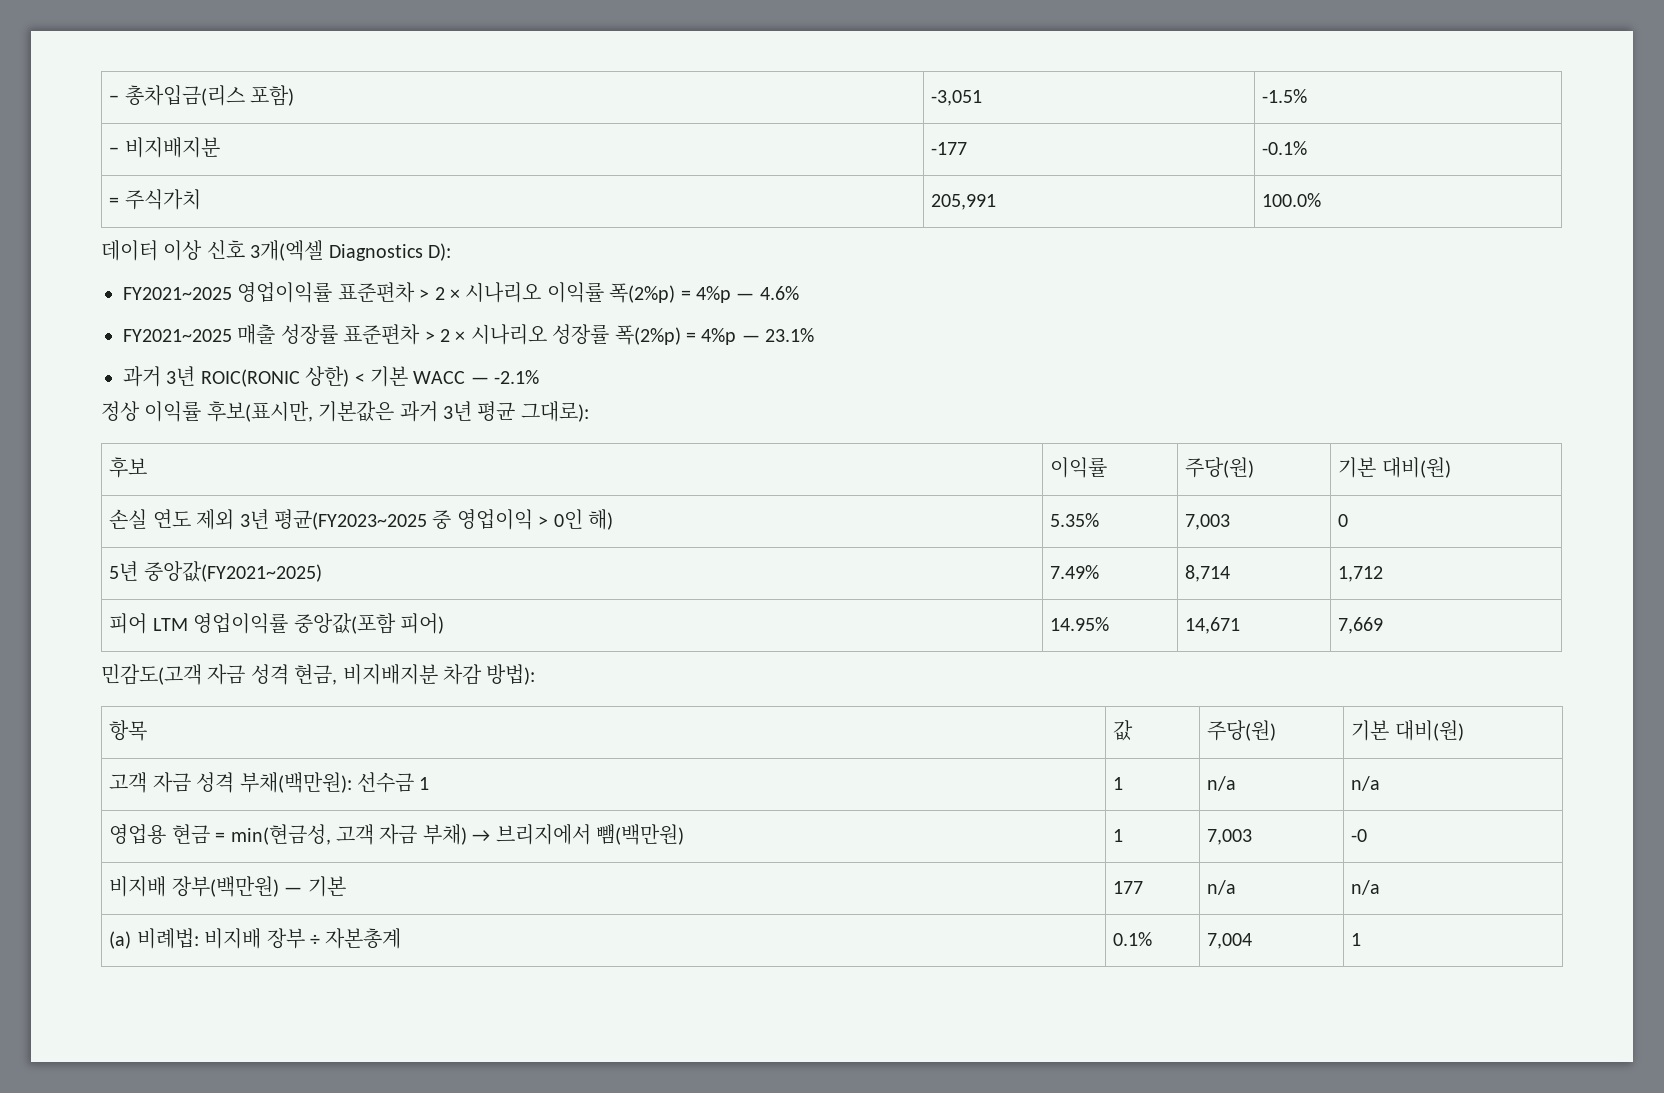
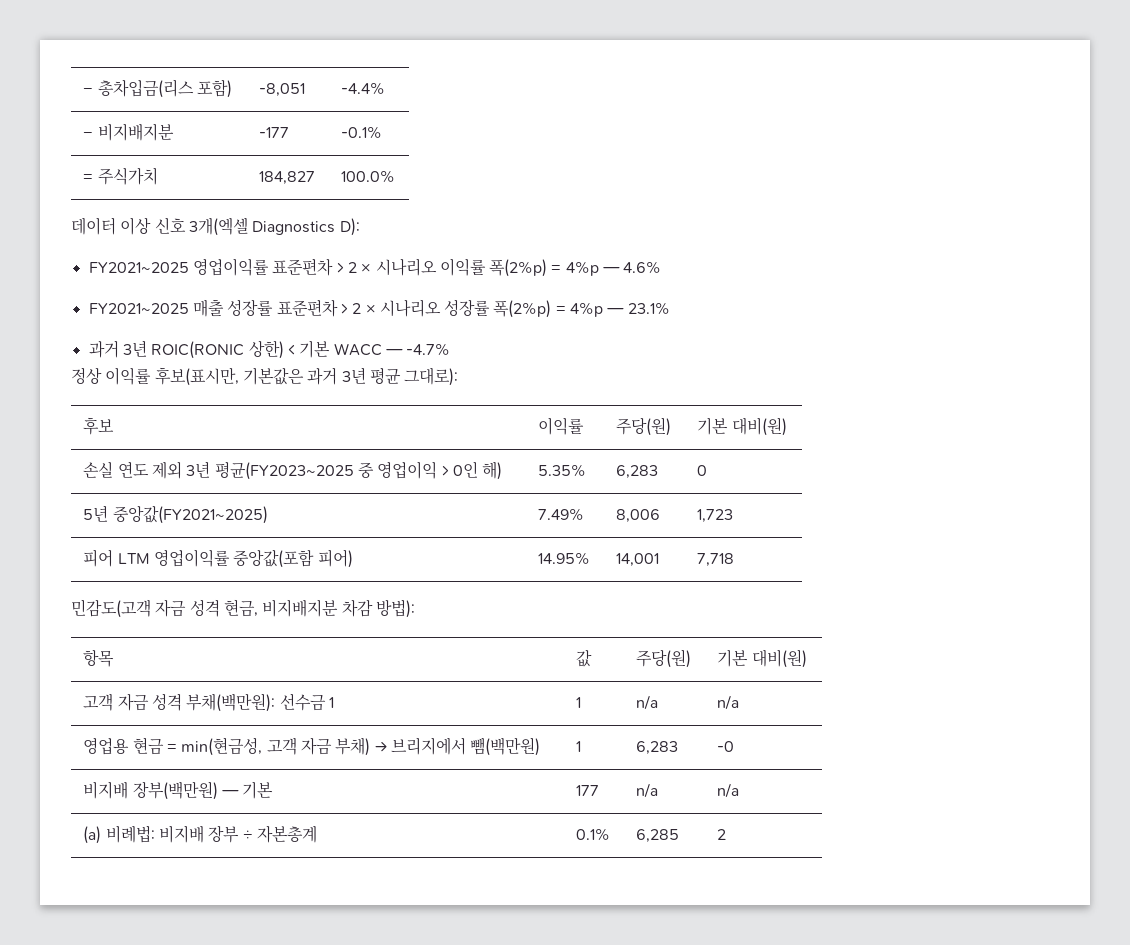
[931,90,983,106] [1262,89,1308,103] -3,051 | -1.5% -> [259,83,306,97] [341,82,386,95] -8,051 | -4.4%
[931,194,997,210] 205,991 -> [259,171,316,185] 184,827
[494,370,540,384] -2.1% -> [406,343,451,356] -4.7%
[1185,514,1231,530] 7,003 -> [616,465,659,479] 6,283
[1185,565,1231,582] [1338,566,1384,582] 8,714 | 1,712 -> [616,509,661,523] [697,509,734,523] 8,006 | 1,723
[1185,617,1241,634] [1338,617,1384,634] 14,671 | 7,669 -> [616,553,660,567] [697,553,735,567] 14,001 | 7,718
[1207,829,1253,845] 7,003 -> [636,741,679,755] 6,283
[1207,933,1253,949] [1351,933,1362,946] 7,004 | 1 -> [636,829,680,843] [717,829,727,840] 6,285 | 2

